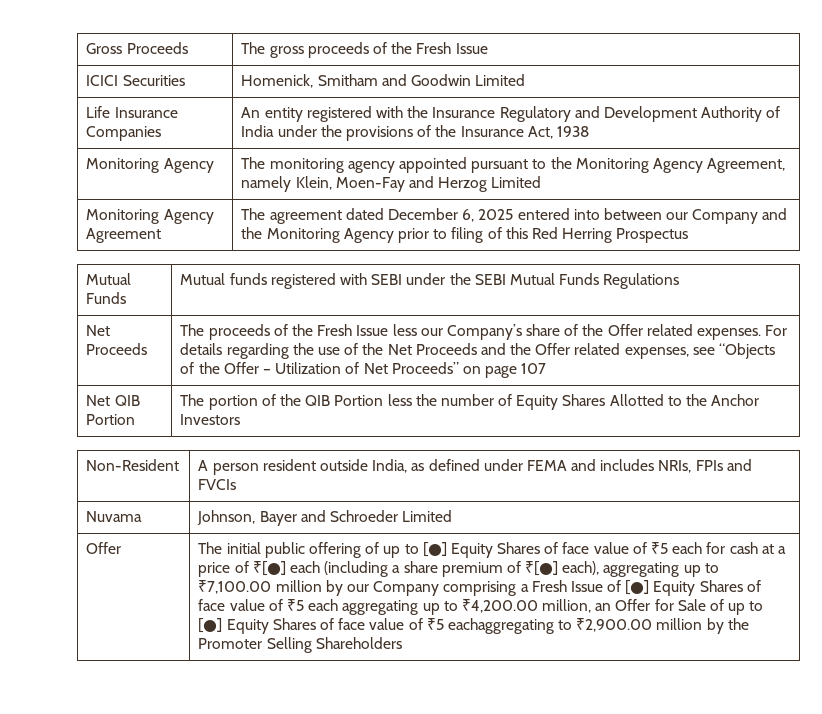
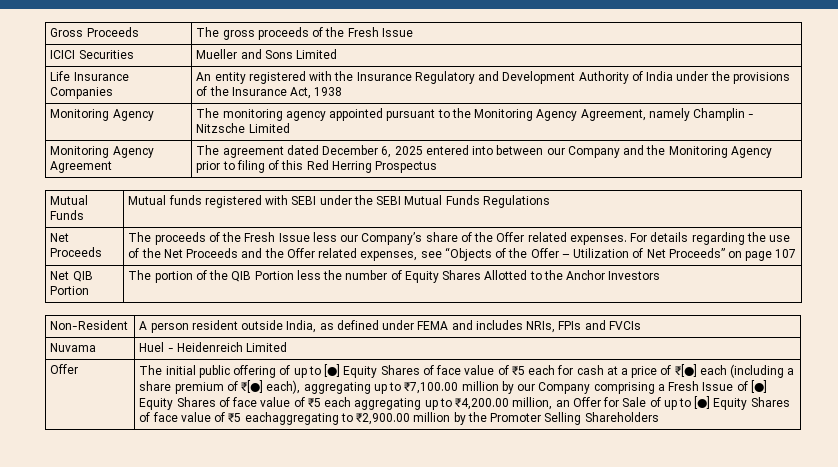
[241,74,471,88] Homenick, Smitham and Goodwin -> [196,49,293,59] Mueller and Sons
[295,176,488,192] Klein, Moen-Fay and Herzog -> [693,108,755,121] [196,123,246,133] Champlin - Nitzsche
[197,510,398,526] Johnson, Bayer and Schroeder -> [139,342,243,352] Huel - Heidenreich

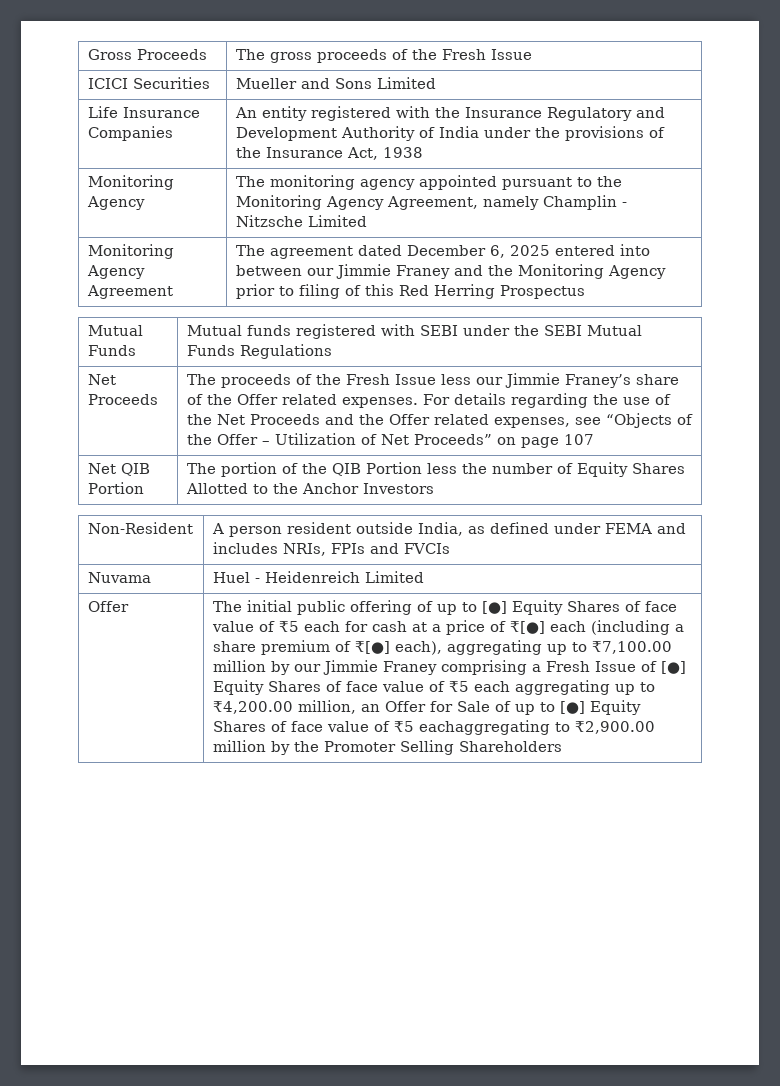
[567,146,620,158] Company -> [335,264,450,279] Jimmie Franey
[361,232,423,245] Company’s -> [504,373,631,388] Jimmie Franey’s
[538,382,591,394] Company -> [322,660,437,675] Jimmie Franey

